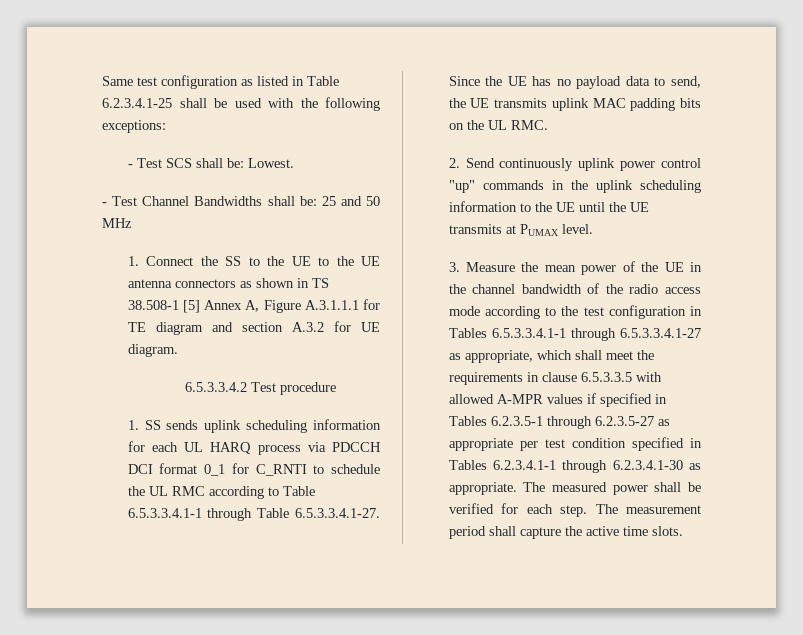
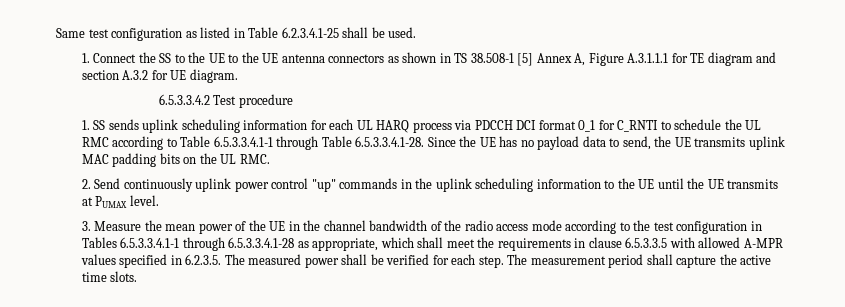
[234,97,380,111] [102,120,166,133] [127,158,294,168] [102,196,380,206] [102,218,132,228] used with the following exceptions: // - Test SCS shall be: Lowest. // - Test Channel Bandwidths shall be: 25 and 50 MHz -> [388,27,417,38] used.
[295,508,380,518] 6.5.3.3.4.1-27. -> [355,136,425,147] 6.5.3.3.4.1-28.
[620,328,701,338] 6.5.3.3.4.1-27 -> [228,237,295,248] 6.5.3.3.4.1-28
[586,393,667,407] [448,416,670,429] [448,437,702,451] [448,460,701,473] [448,482,517,495] if specified in Tables 6.2.3.5-1 through 6.2.3.5-27 as appropriate per test condition specified in Tables 6.2.3.4.1-1 through 6.2.3.4.1-30 as appropriate. -> [119,254,222,268] specified in 6.2.3.5.

